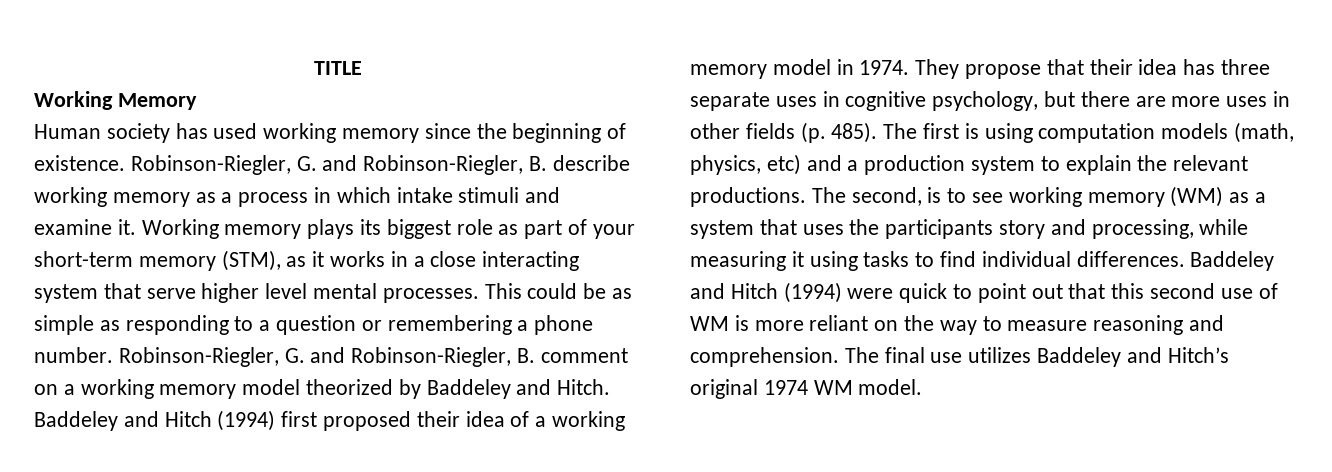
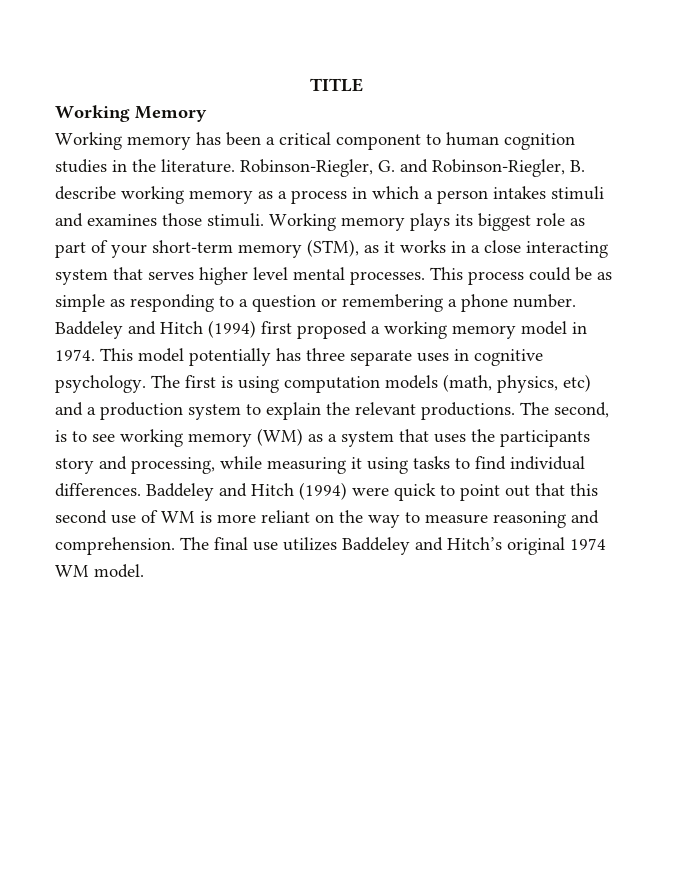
[34,123,627,143] [34,155,125,171] Human society has used working memory since the beginning of existence. -> [55,132,575,150] [55,159,235,173] Working memory has been a critical component to human cognition studies in the literature.
[396,187,561,203] [34,219,136,235] intake stimuli and examine it. -> [424,186,604,204] [55,213,264,227] a person intakes stimuli and examines those stimuli.
[146,288,196,299] serve -> [148,271,194,280] serves
(522, 291) none -> [468,271,524,285] process
[118,347,628,367] [34,379,611,399] Robinson-Riegler, G. and Robinson-Riegler, B. comment on a working memory model theorized by Baddeley and Hitch. -> (576, 301) none
[416,411,530,427] their idea of -> (367, 330) none
[915,59,1178,79] They propose that their idea -> [100,348,271,366] This model potentially
[932,91,1291,111] [690,122,878,143] psychology, but there are more uses in other fields (p. 485). -> [55,375,146,393] psychology.

